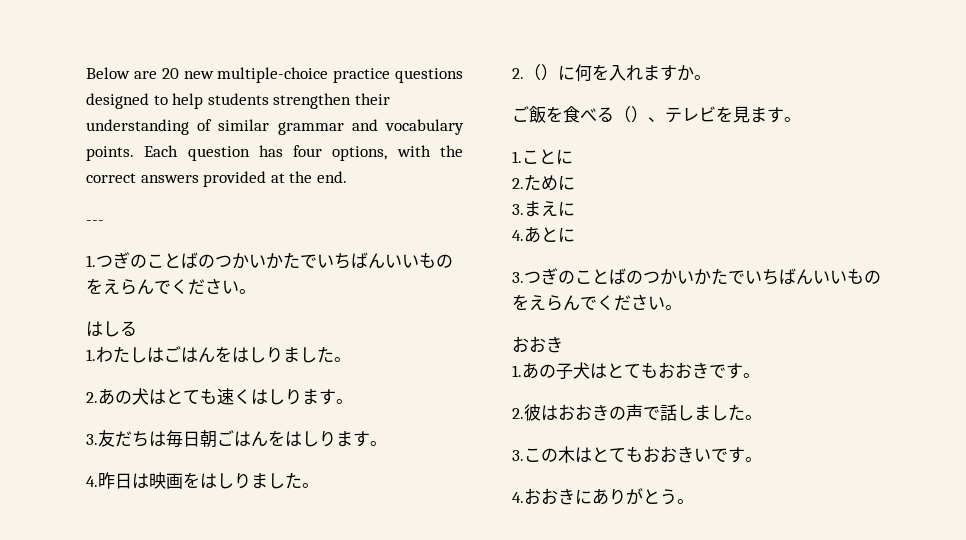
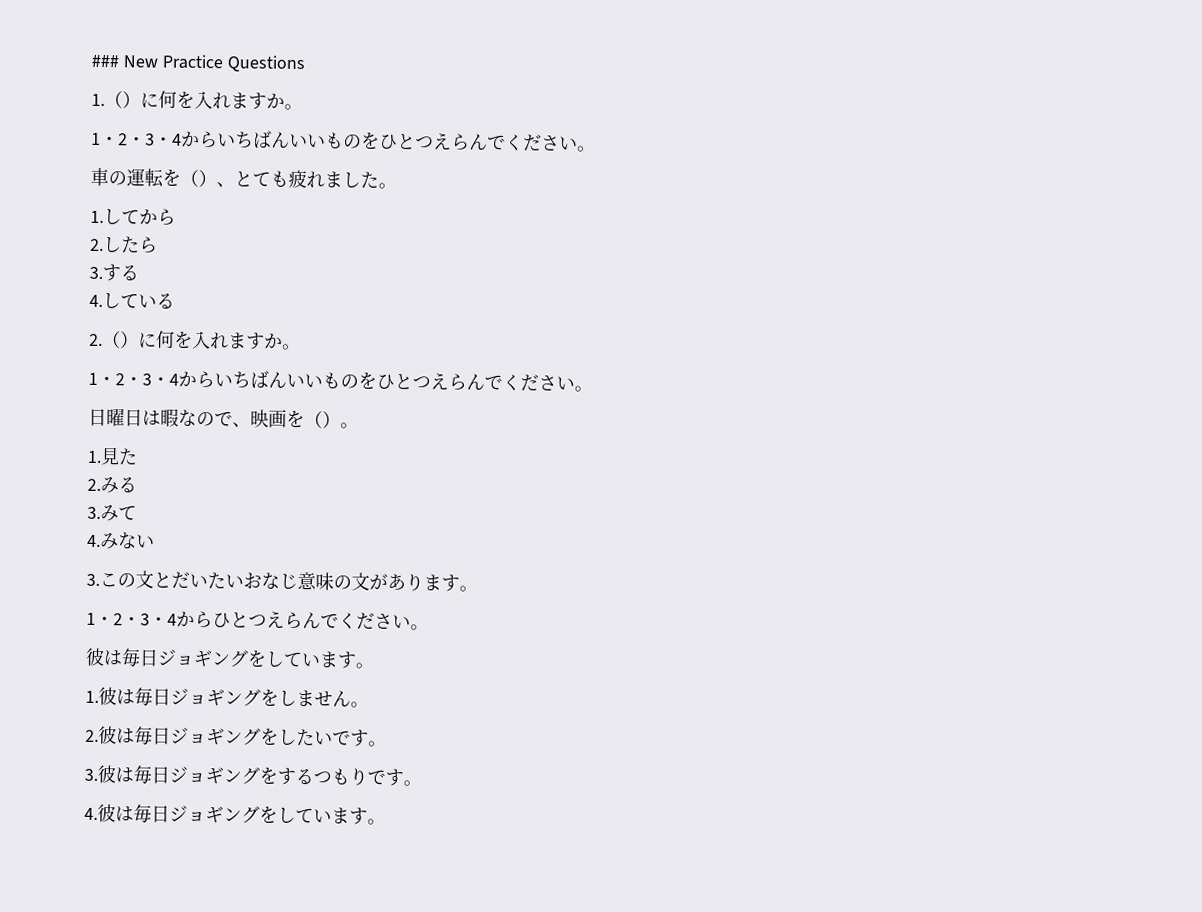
[86,67,463,83] [86,93,390,109] [86,119,464,135] [86,145,463,161] [86,171,347,187] [86,220,104,225] [86,252,453,269] [86,278,256,295] [86,321,137,337] [86,346,351,363] [86,388,353,405] [86,430,387,448] [86,472,319,489] Below are 20 new multiple-choice practice questions designed to help students strengthen their understanding of similar grammar and vocabulary points. Each question has four options, with the correct answers provided at the end. // --- // 1.つぎのことばのつかいかたでいちばんいいものをえらんでください。 // はしる // 1.わたしはごはんをはしりました。 // 2.あの犬はとても速くはしります。 // 3.友だちは毎日朝ごはんをはしります。 // 4.昨日は映画をはしりました。 -> [91,54,305,73] [91,90,303,111] [91,130,596,152] [90,167,397,189] [90,208,176,226] [90,236,158,254] [89,264,139,282] [89,292,175,309] ### New Practice Questions // 1.（）に何を入れますか。 // 1・2・3・4からいちばんいいものをひとつえらんでください。 // 車の運転を（）、とても疲れました。 // 1.してから // 2.したら // 3.する // 4.している
[512,106,801,123] [512,149,573,165] [512,174,575,191] [512,201,575,217] [512,226,575,243] [512,268,881,285] [512,294,682,311] [512,336,563,353] [512,362,760,380] [512,404,762,421] [512,446,762,463] [512,488,677,505] ご飯を食べる（）、テレビを見ます。 // 1.ことに // 2.ために // 3.まえに // 4.あとに // 3.つぎのことばのつかいかたでいちばんいいものをえらんでください。 // おおき // 1.あの子犬はとてもおおきです。 // 2.彼はおおきの声で話しました。 // 3.この木はとてもおおきいです。 // 4.おおきにありがとう -> [88,370,593,392] [88,408,359,429] [87,447,138,466] [87,477,137,494] [87,505,137,522] [87,532,155,550] [86,570,478,592] [86,610,429,631] [85,647,374,669] [85,687,369,708] [85,726,387,747] [84,765,422,787] [84,804,368,825] 1・2・3・4からいちばんいいものをひとつえらんでください。 // 日曜日は暇なので、映画を（）。 // 1.見た // 2.みる // 3.みて // 4.みない // 3.この文とだいたいおなじ意味の文があります。 // 1・2・3・4からひとつえらんでください。 // 彼は毎日ジョギングをしています。 // 1.彼は毎日ジョギングをしません。 // 2.彼は毎日ジョギングをしたいです。 // 3.彼は毎日ジョギングをするつもりです。 // 4.彼は毎日ジョギングをしています

